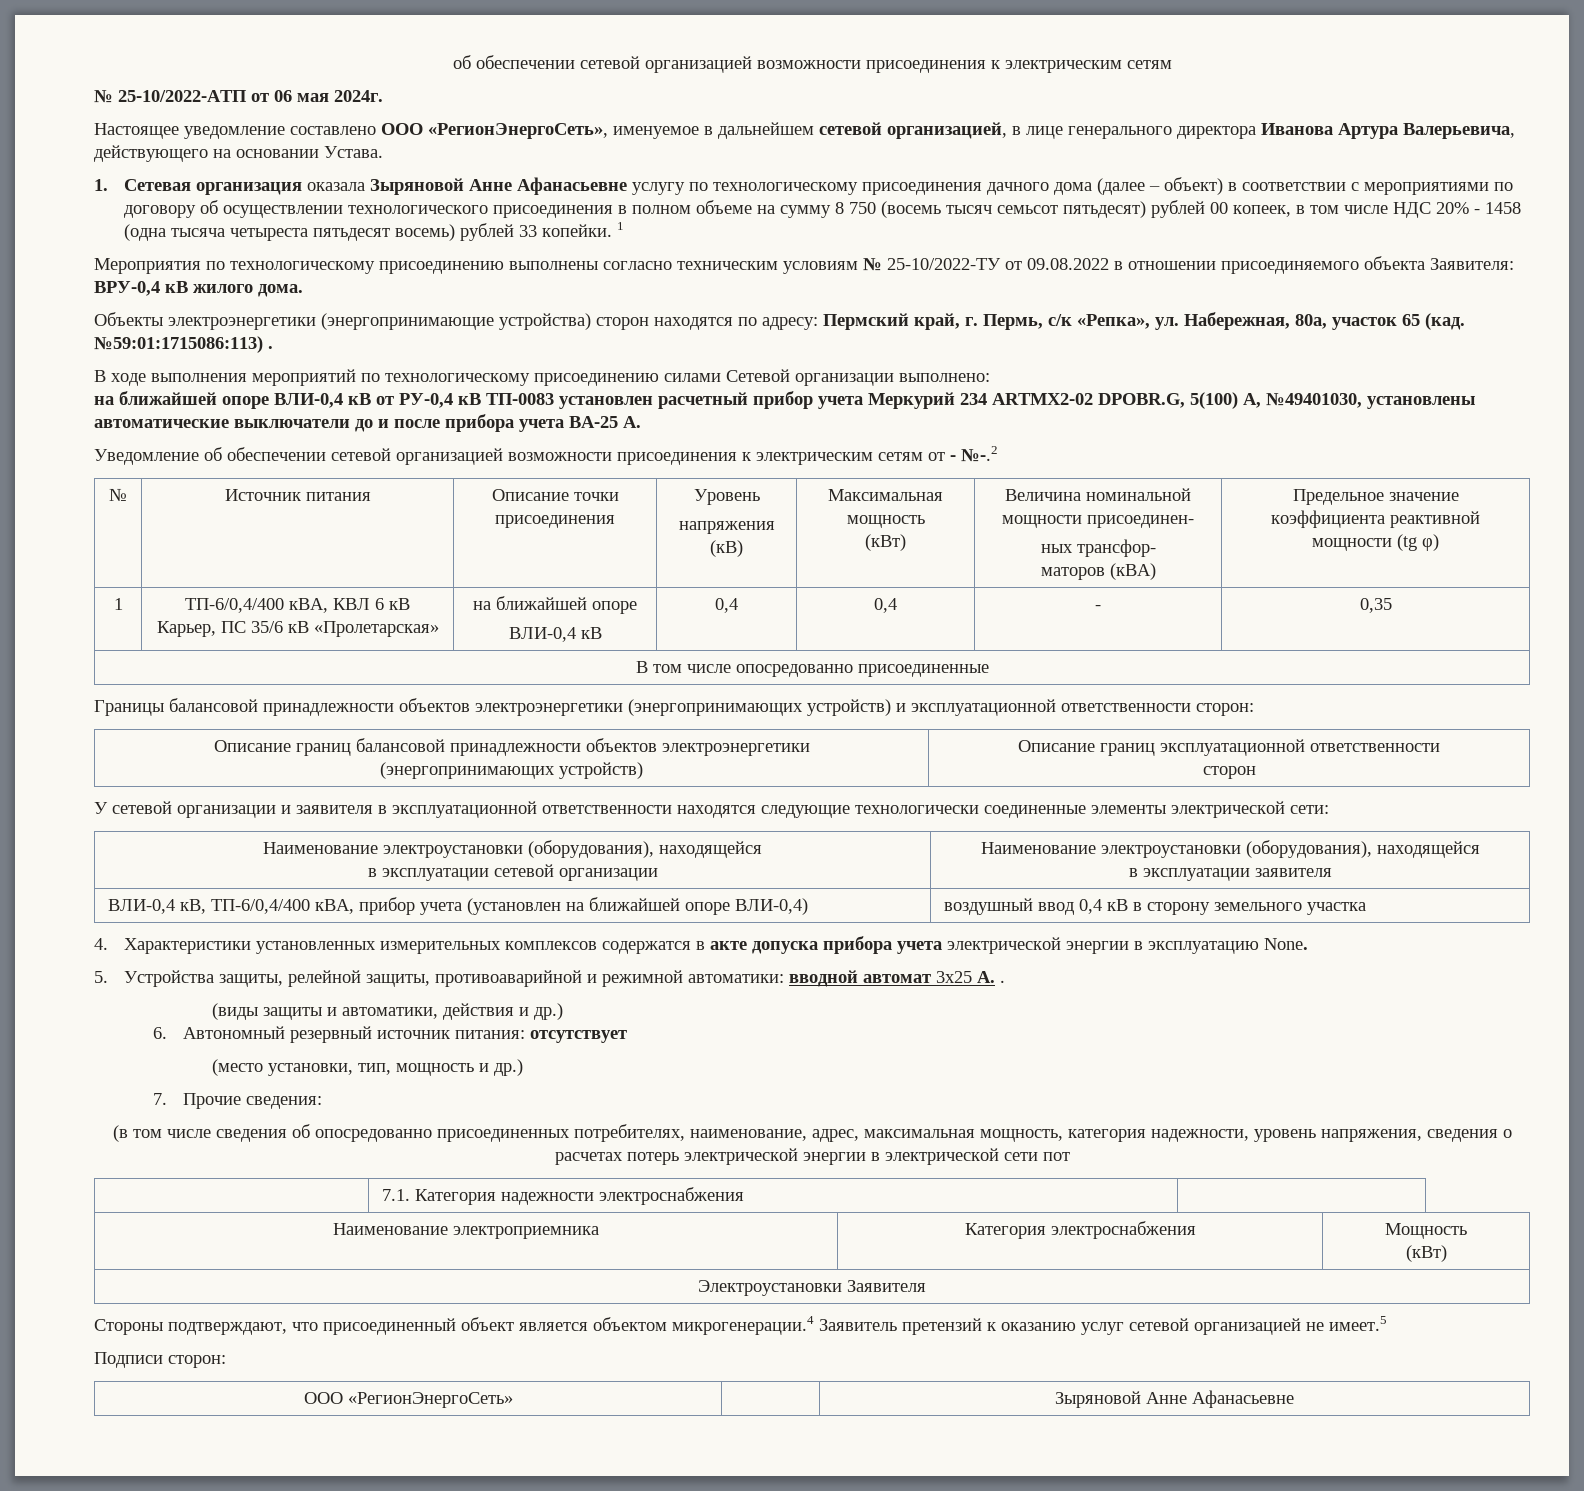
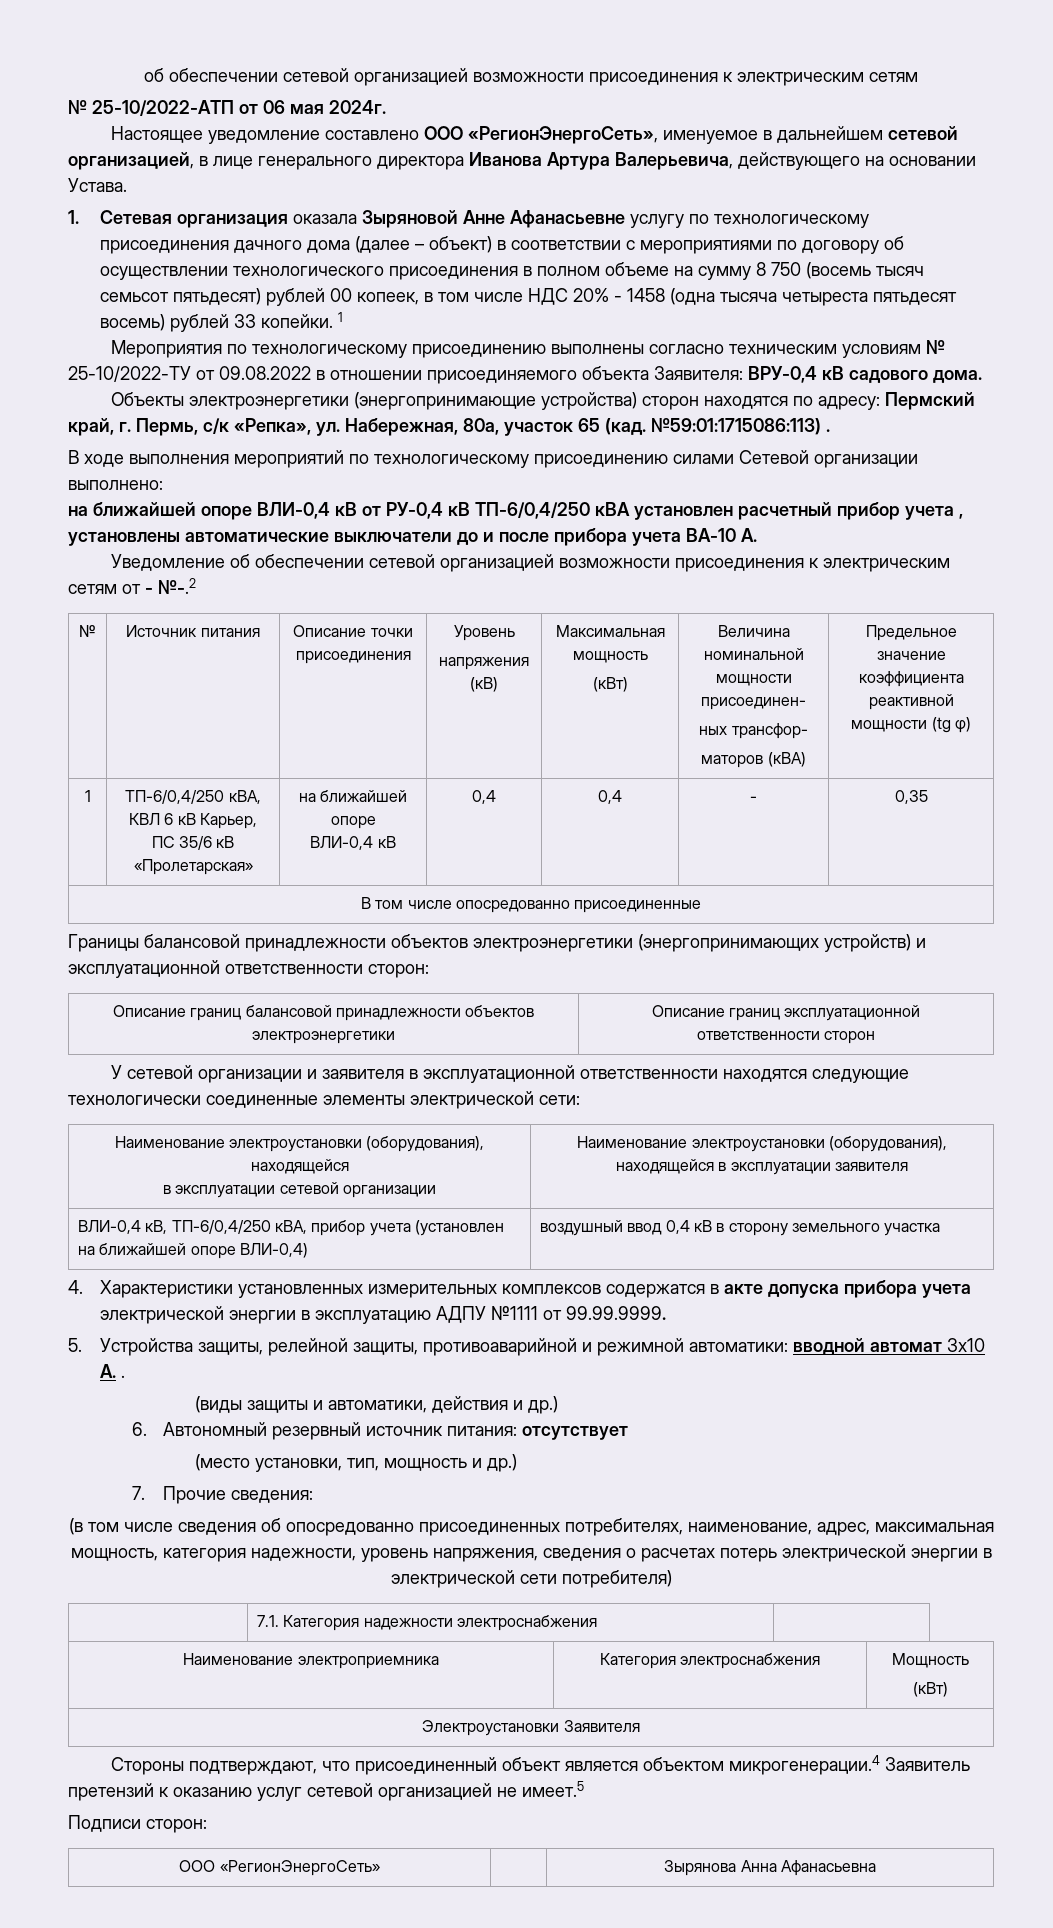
[193,284,253,293] жилого -> [849,370,928,383] садового
[486,393,554,405] ТП-0083 -> [475,502,630,519] ТП-6/0,4/250 кВА
[868,392,1362,409] Меркурий 234 ARTMX2-02 DPOBR.G, 5(100) А, №49401030, -> [959,514,963,519] ,
[569,416,618,428] ВА-25 -> [686,528,736,542] ВА-10
[185,598,284,613] ТП-6/0,4/400 -> [125,790,225,804] ТП-6/0,4/250
[380,762,643,779] // (энергопринимающих устройств) -> (395, 1037) none
(1440, 747) // -> (820, 1035) none
(1480, 849) // -> (715, 1166) none
[211,899,311,914] ТП-6/0,4/400 -> [171,1220,271,1234] ТП-6/0,4/250
[1263,938,1308,950] None. -> [435,1306,666,1323] АДПУ №1111 от 99.99.9999.
[935,971,972,983] 3х25 -> [946,1338,985,1352] 3х10
[1042,1152,1070,1161] пот -> [561,1570,672,1588] потребителя)
[1055,1390,1294,1408] Зыряновой Анне Афанасьевне -> [664,1860,876,1876] Зырянова Анна Афанасьевна

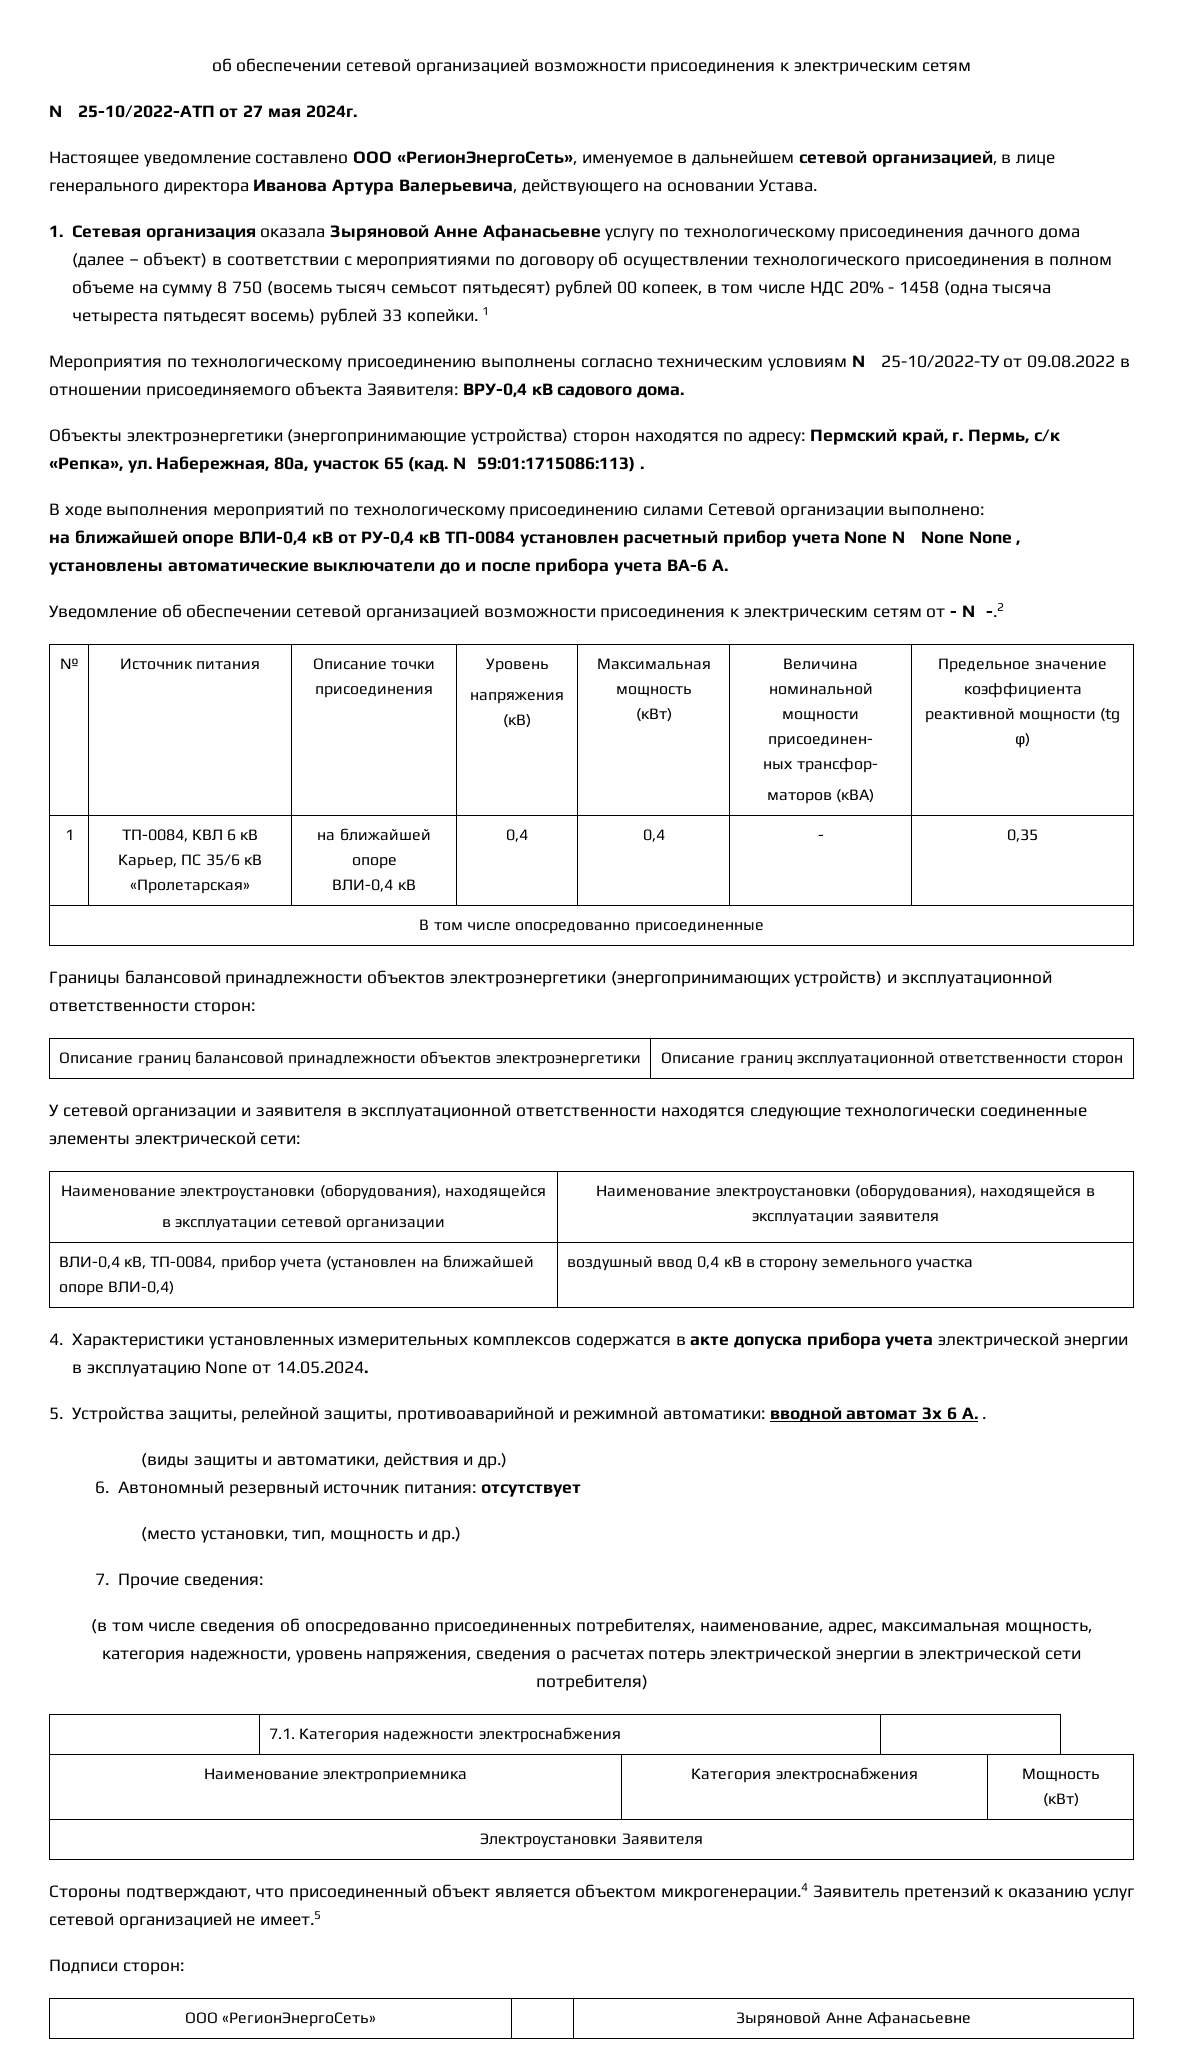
[263,100,285,114] 06 -> [243,105,264,117] 27
[475,502,630,519] ТП-6/0,4/250 кВА -> [444,531,515,544] ТП-0084
(954, 513) none -> [844,531,1012,544] None № None None
[686,528,736,542] ВА-10 -> [666,559,707,572] ВА-6
[125,790,261,804] ТП-6/0,4/250 кВА, -> [121,829,188,842] ТП-0084,
[171,1220,308,1234] ТП-6/0,4/250 кВА, -> [150,1256,217,1269] ТП-0084,
[435,1306,666,1323] АДПУ №1111 от 99.99.9999. -> [205,1361,368,1374] None от 14.05.2024.
[946,1338,985,1352] 3х10 -> [922,1407,957,1420] 3х 6
[664,1860,876,1876] Зырянова Анна Афанасьевна -> [736,2011,971,2027] Зыряновой Анне Афанасьевне

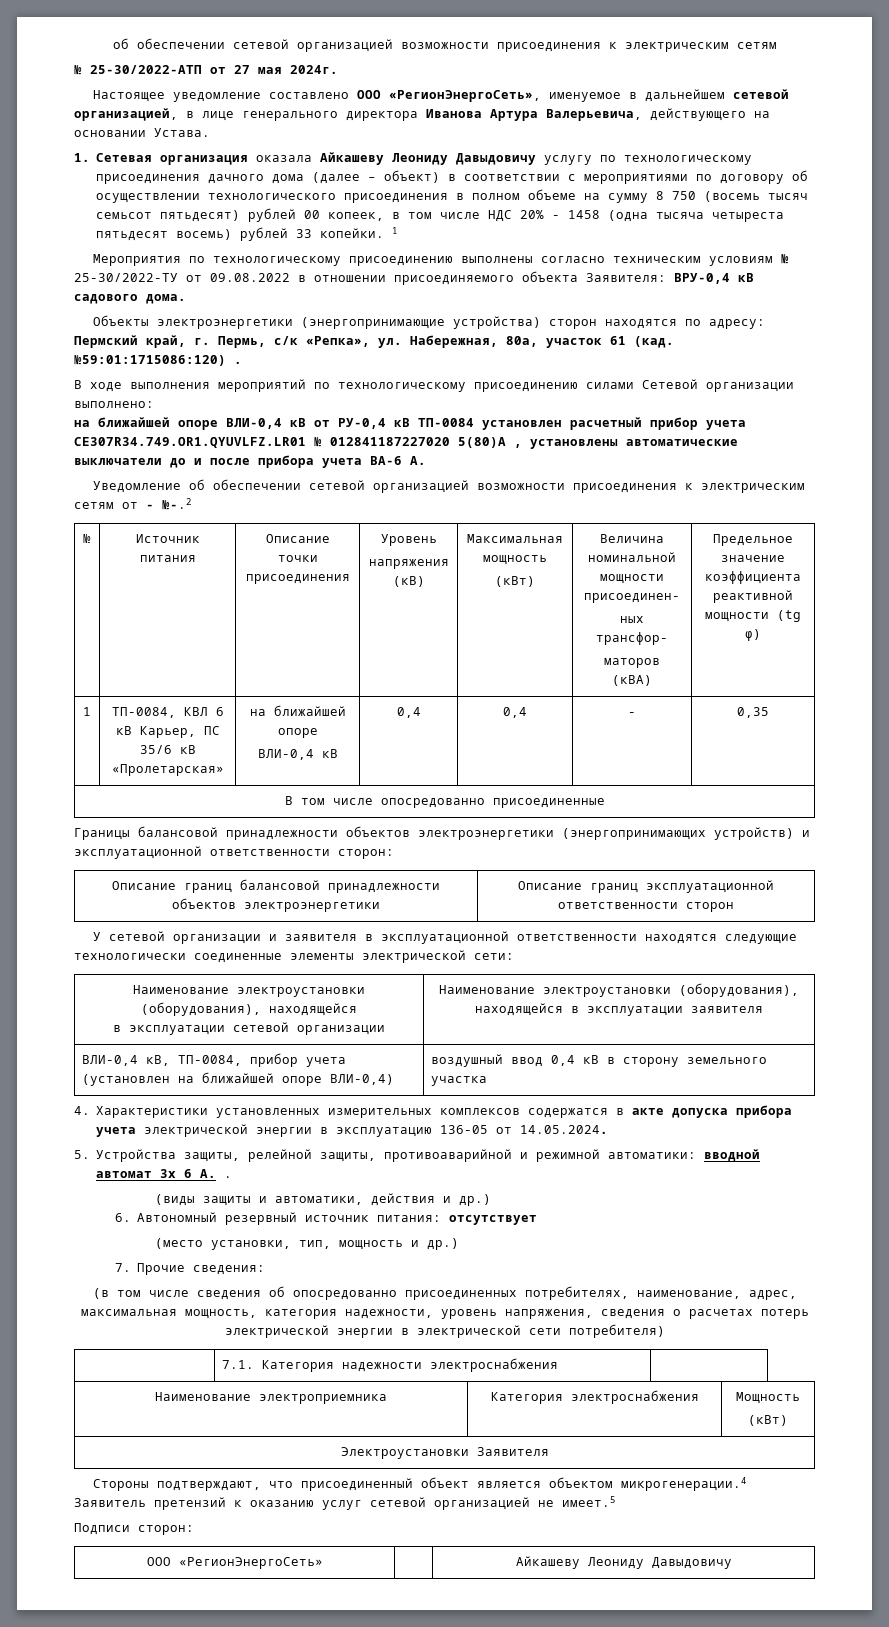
[77,105,215,118] 25-10/2022-АТП -> [90,65,202,74] 25-30/2022-АТП
[330,224,601,241] Зыряновой Анне Афанасьевне -> [320,152,537,165] Айкашеву Леониду Давыдовичу
[880,355,1000,368] 25-10/2022-ТУ -> [74,273,178,282] 25-30/2022-ТУ
[383,457,636,472] 65 (кад. №59:01:1715086:113) -> [610,336,674,348] [74,355,226,366] 61 (кад. №59:01:1715086:120)
[844,531,1012,544] None № None None -> [74,437,506,448] СЕ307R34.749.OR1.QYUVLFZ.LR01 № 012841187227020 5(80)А
[86,1361,248,1377] эксплуатацию None -> [336,1125,489,1137] эксплуатацию 136-05
[736,2011,971,2027] Зыряновой Анне Афанасьевне -> [515,1556,732,1569] Айкашеву Леониду Давыдовичу

